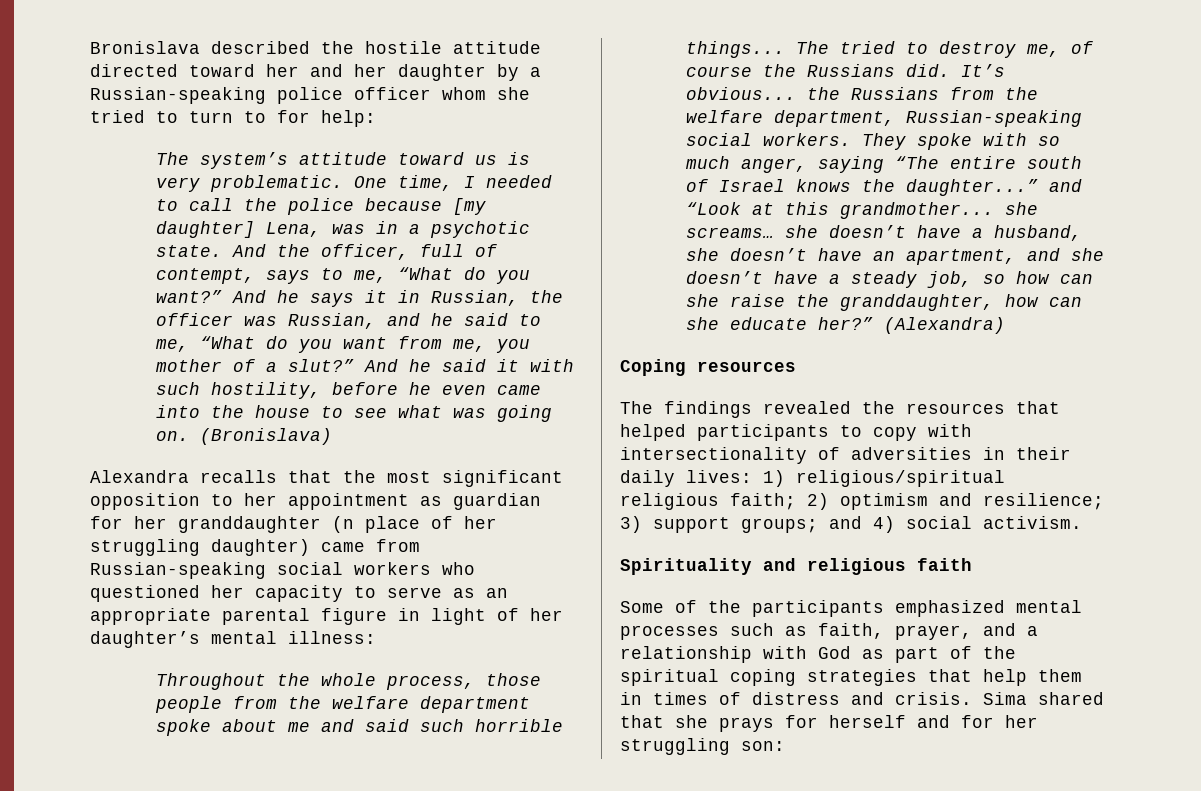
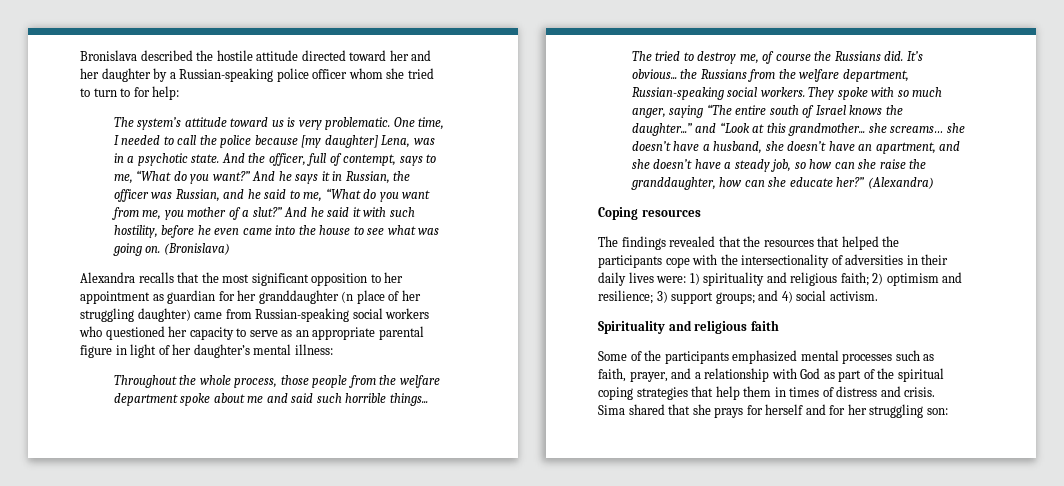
(851, 407) none -> [718,236,741,247] that
[697,424,972,441] participants to copy with -> [882,236,900,247] [598,254,738,268] the participants cope with the
[686,470,1005,487] lives: 1) religious/spiritual -> [628,272,787,286] lives were: 1) spirituality and

